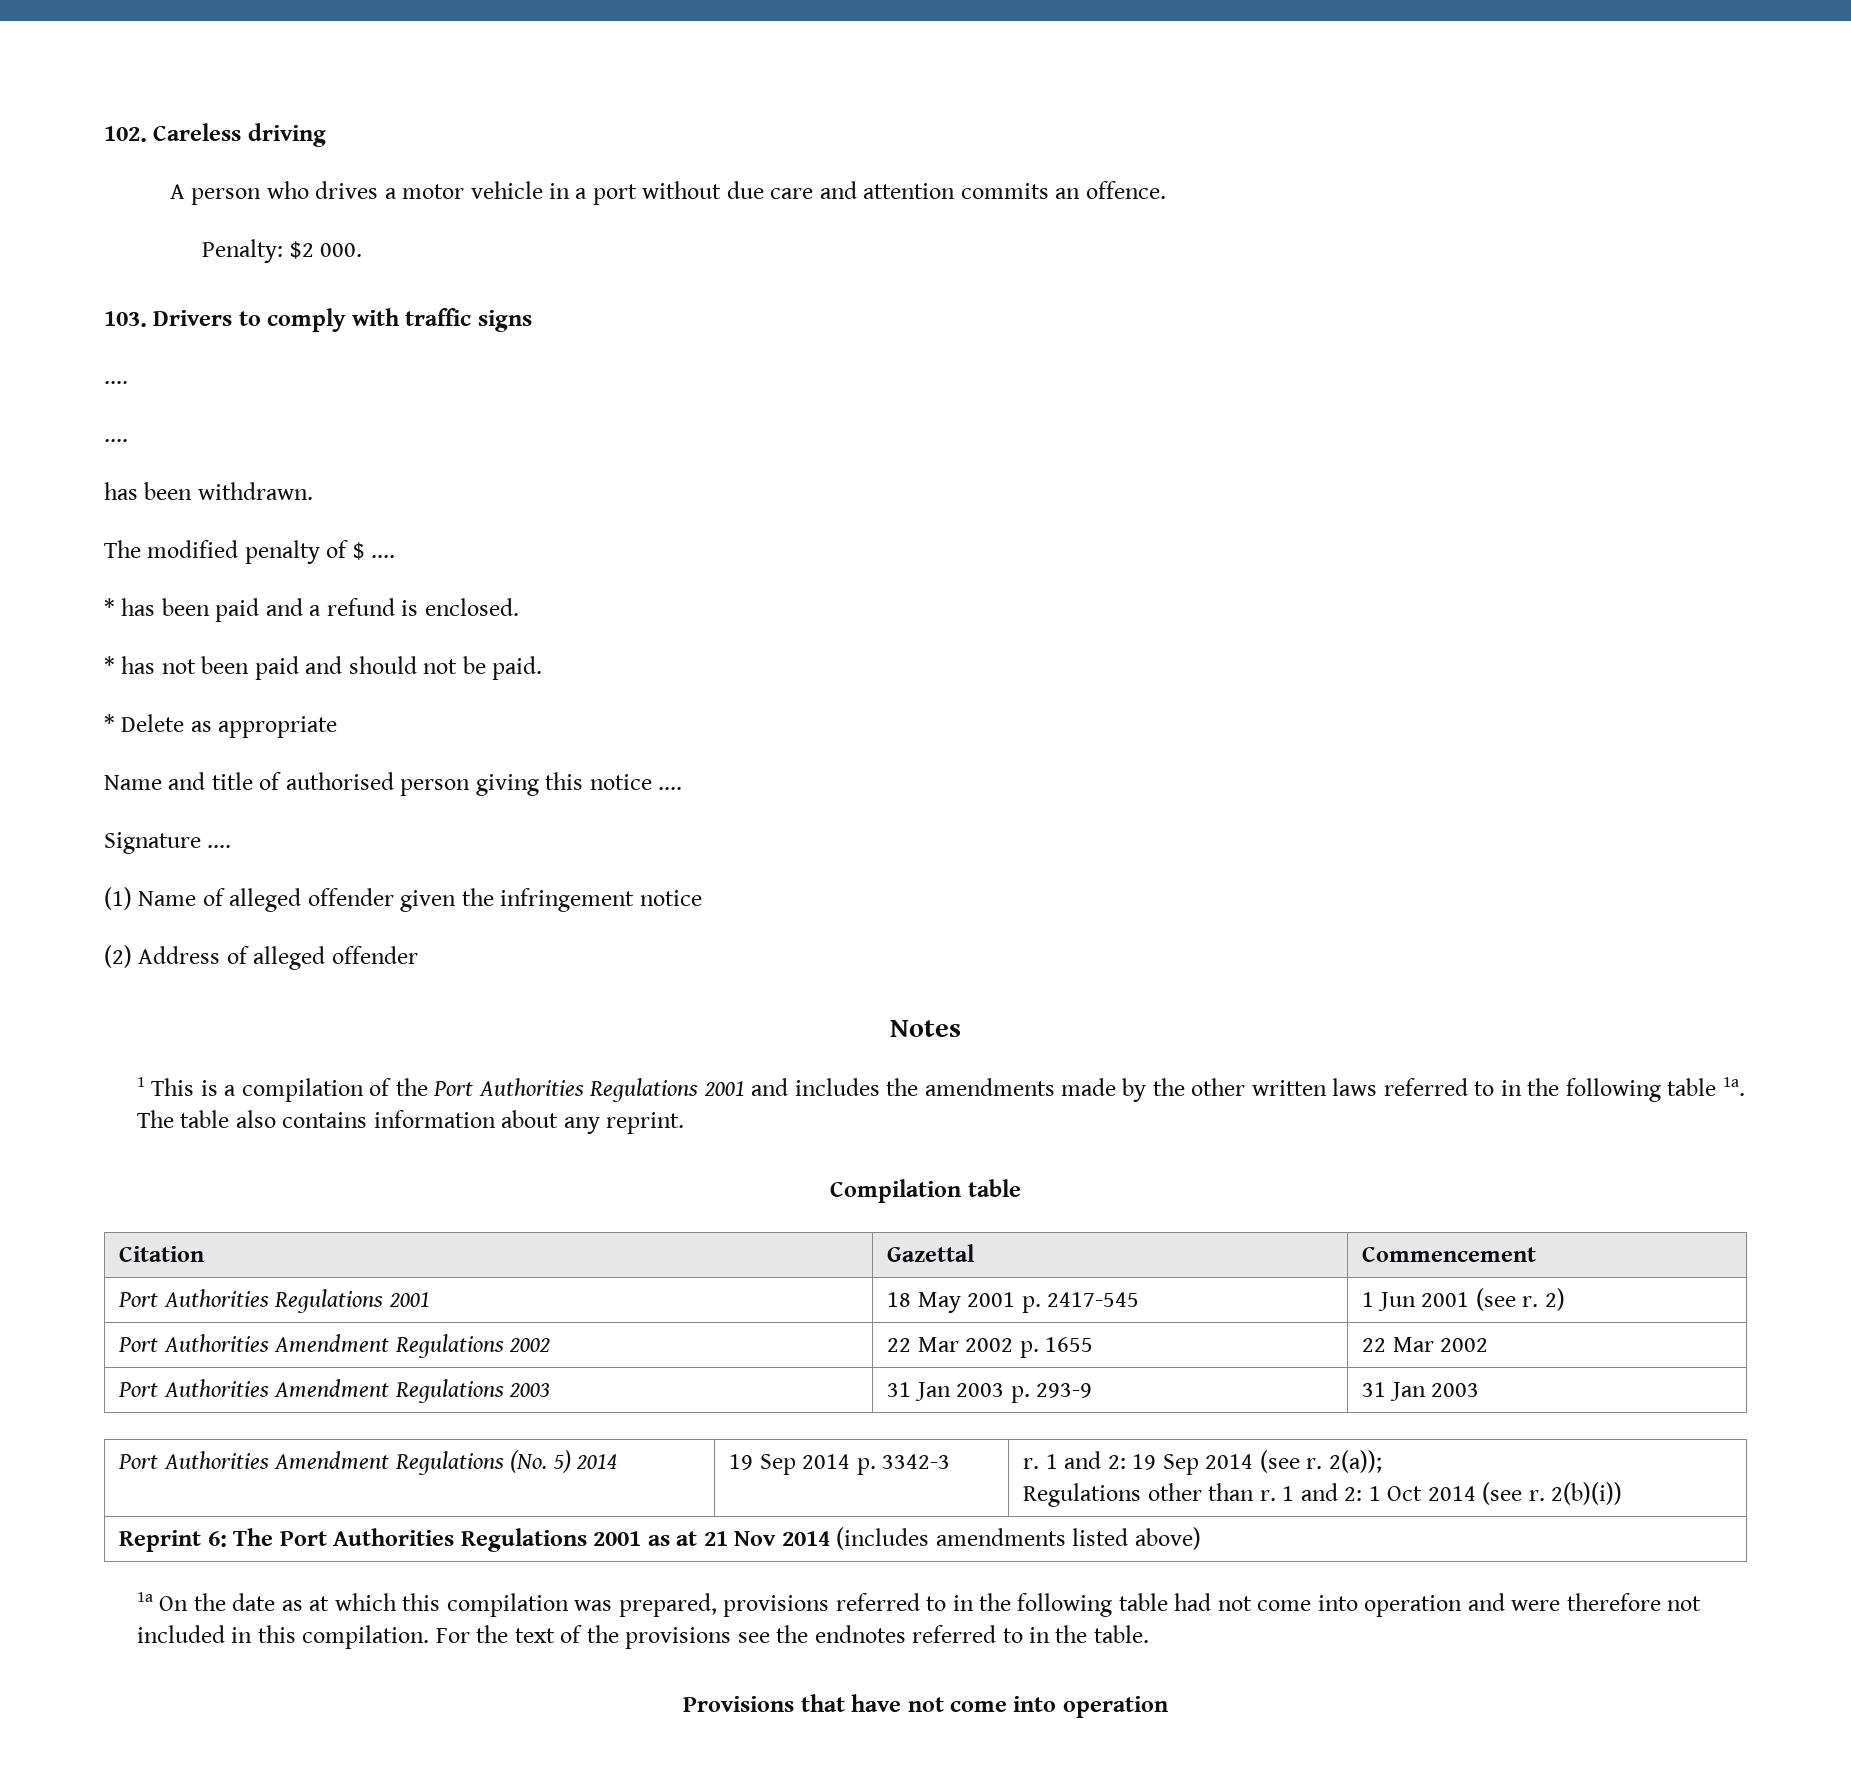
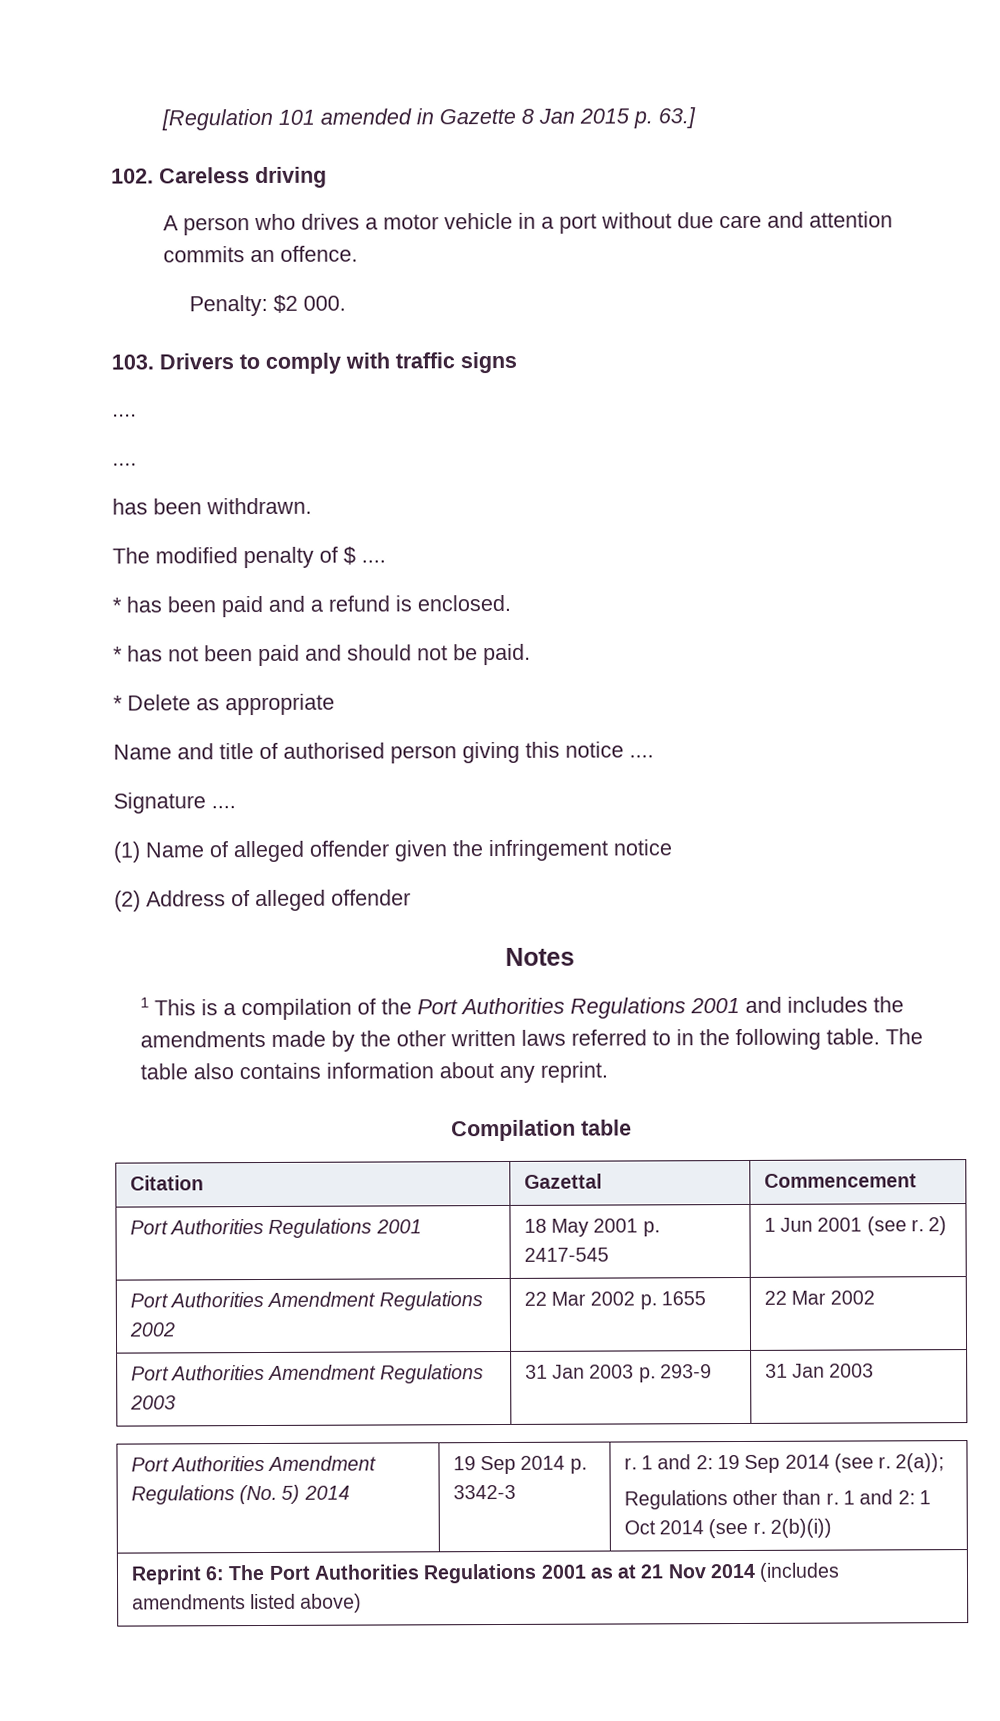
(104, 134) none -> [160,107,696,131] [Regulation 101 amended in Gazette 8 Jan 2015 p. 63.] //
[1667,1077,1745,1096] table 1a. -> [825,1028,880,1045] table.
[136,1592,1702,1617] [136,1625,1149,1649] [683,1694,1168,1718] // 1a On the date as at which this compilation was prepared, provisions referred to in the following table had not come into operation and were therefore not included in this compilation. For the text of the provisions see the endnotes referred to in the table. // Provisions that have not come into operation -> (363, 1603) none

